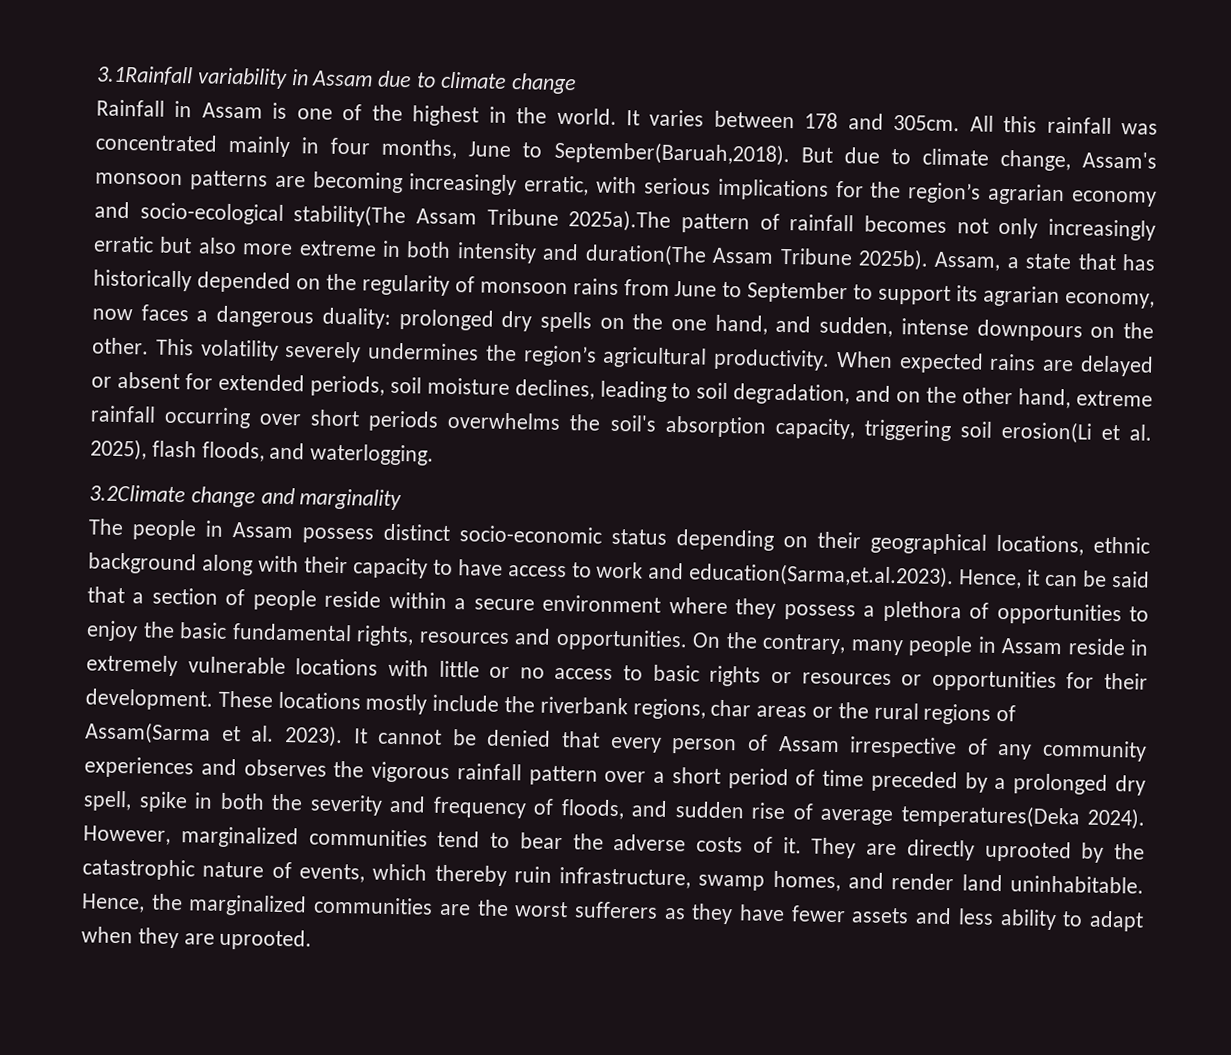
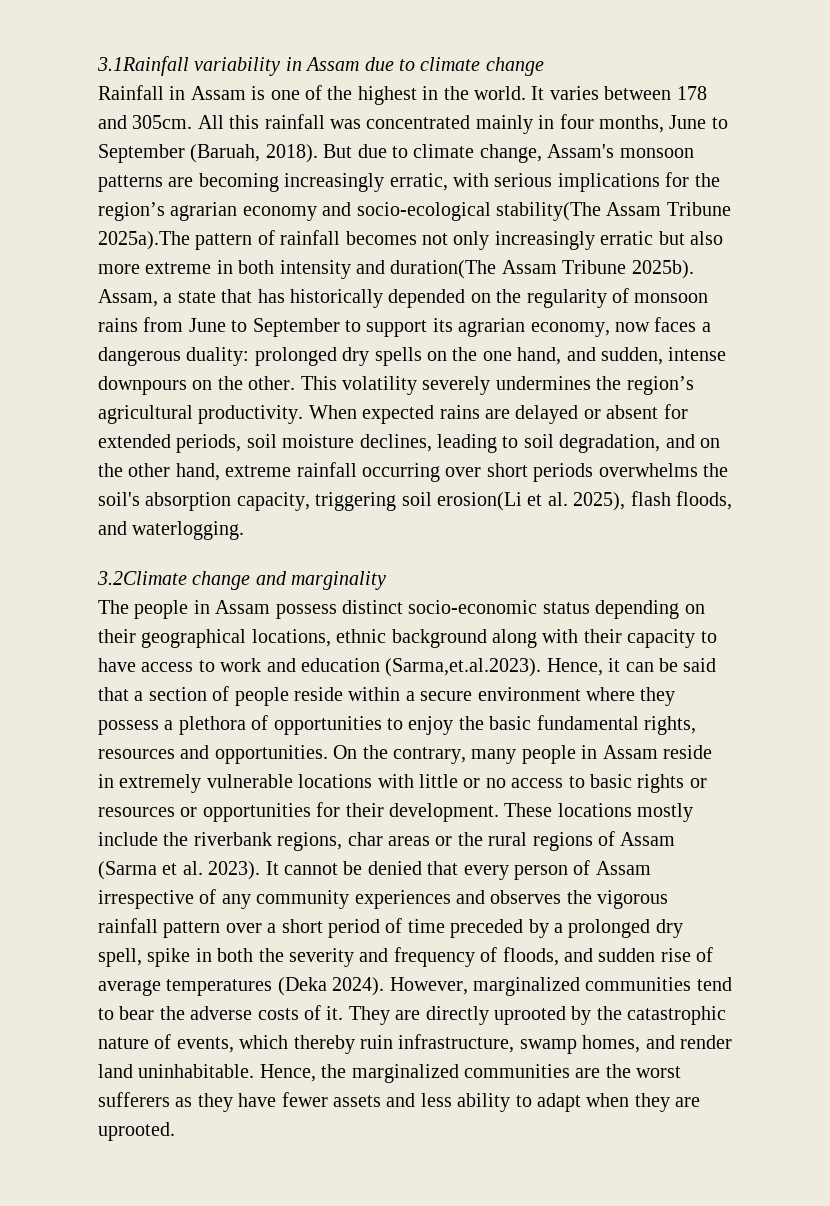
[553,140,790,167] September(Baruah,2018). -> [98,144,318,163] September (Baruah, 2018).
[688,562,955,589] education(Sarma,et.al.2023). -> [301,658,542,677] education (Sarma,et.al.2023).
[85,721,211,745] Assam(Sarma -> [620,832,676,846] [98,861,157,880] Assam (Sarma
[900,804,1080,829] temperatures(Deka -> [166,977,327,996] temperatures (Deka

